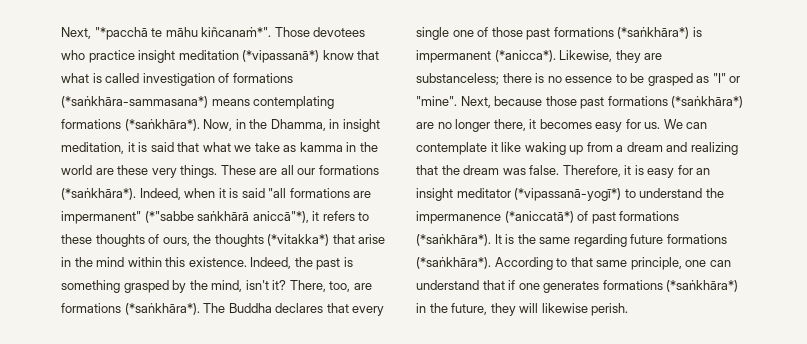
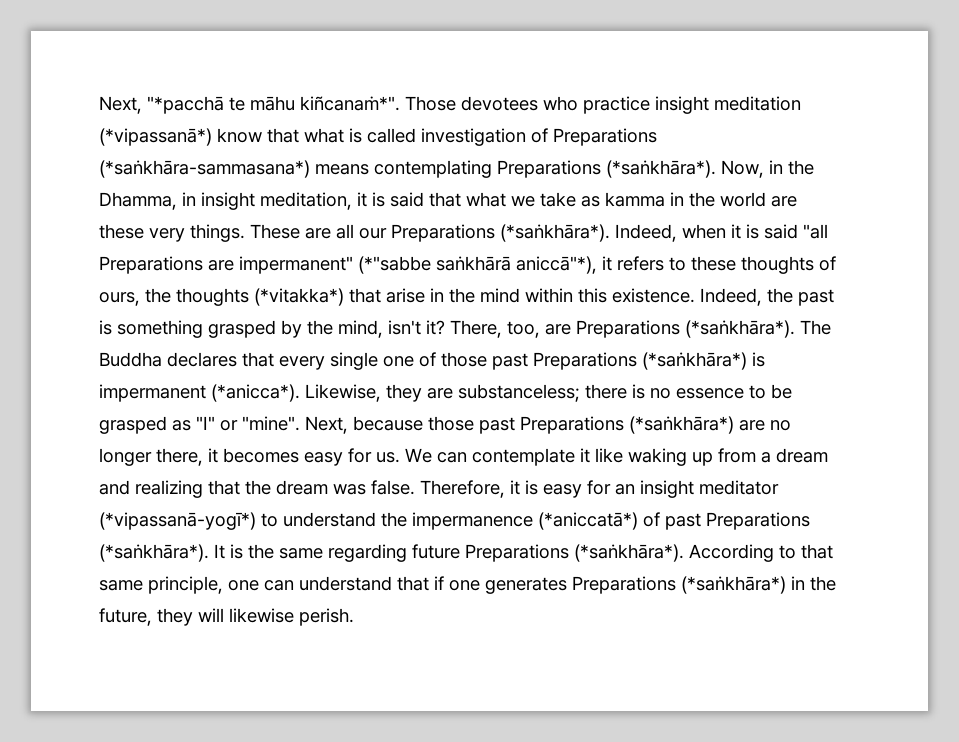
[232,73,293,83] formations -> [553,128,657,146] Preparations
[61,119,121,129] formations -> [497,160,601,178] Preparations
[318,165,379,175] formations -> [391,224,495,242] Preparations
[289,188,350,198] formations -> [99,256,203,274] Preparations
[61,303,121,313] formations -> [576,320,680,338] Preparations
[553,27,614,37] formations -> [533,352,637,370] Preparations
[607,96,668,106] formations -> [520,416,624,434] Preparations
[619,211,680,221] formations -> [706,512,810,530] Preparations
[666,234,727,244] formations -> [465,544,569,562] Preparations
[602,280,663,290] formations -> [572,576,676,594] Preparations

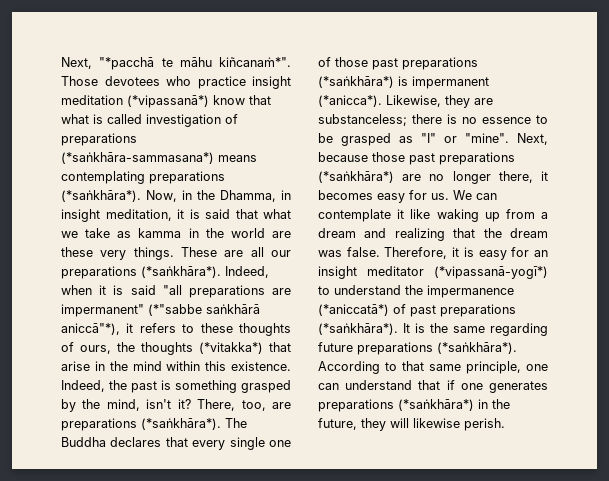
[553,128,657,146] Preparations -> [61,133,137,146] preparations
[497,160,601,178] Preparations -> [149,171,225,184] preparations
[391,224,495,242] Preparations -> [61,266,137,279] preparations
[99,256,203,274] Preparations -> [188,285,265,298] preparations
[576,320,680,338] Preparations -> [61,418,137,431] preparations
[533,352,637,370] Preparations -> [402,57,478,70] preparations
[520,416,624,434] Preparations -> [439,152,515,165] preparations
[706,512,810,530] Preparations -> [440,304,516,317] preparations
[465,544,569,562] Preparations -> [357,342,433,355] preparations
[572,576,676,594] Preparations -> [318,399,394,412] preparations

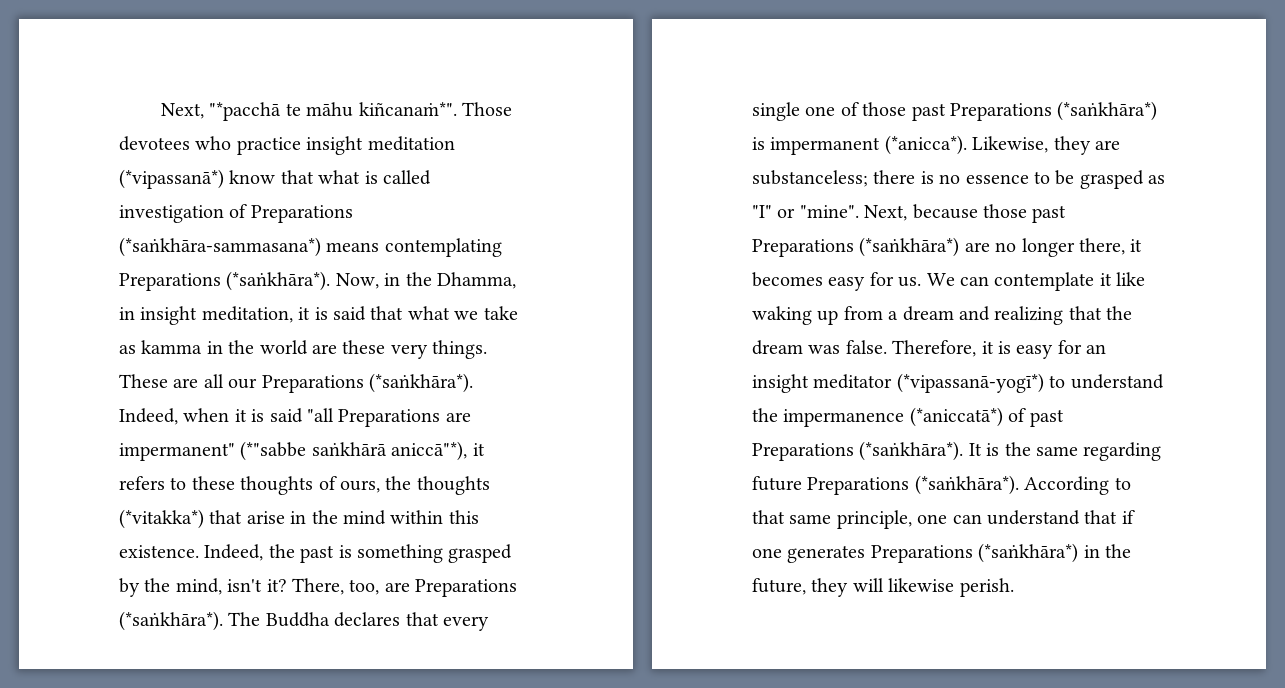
[61,133,137,146] preparations -> [250,205,353,223] Preparations
[149,171,225,184] preparations -> [119,273,221,291] Preparations
[61,266,137,279] preparations -> [261,375,364,393] Preparations
[188,285,265,298] preparations -> [338,409,441,427] Preparations
[61,418,137,431] preparations -> [415,579,518,597] Preparations
[402,57,478,70] preparations -> [950,103,1052,121] Preparations
[439,152,515,165] preparations -> [752,239,854,257] Preparations
[440,304,516,317] preparations -> [752,443,854,461] Preparations
[357,342,433,355] preparations -> [807,477,910,495] Preparations
[318,399,394,412] preparations -> [870,545,973,563] Preparations

